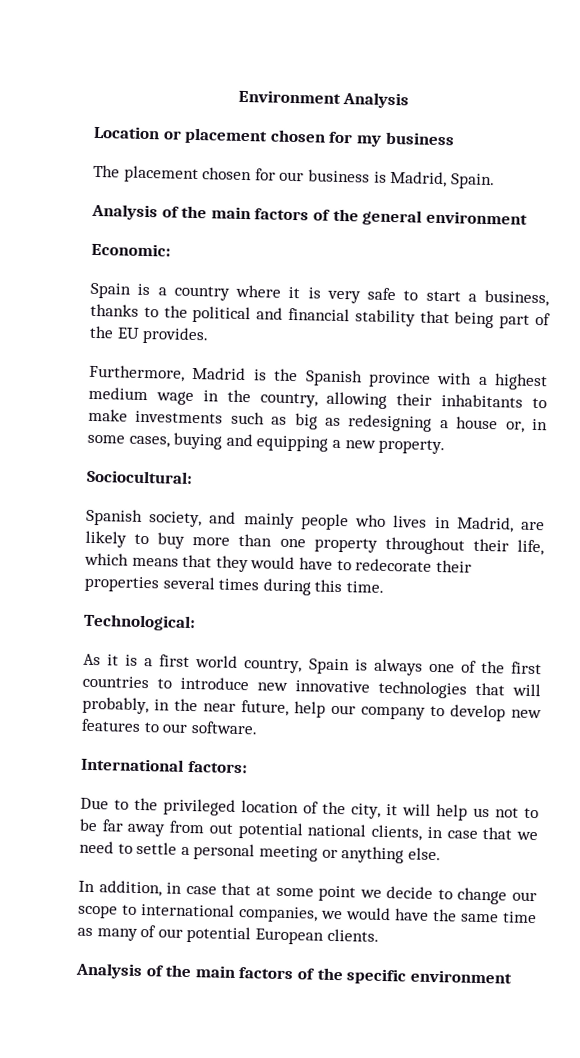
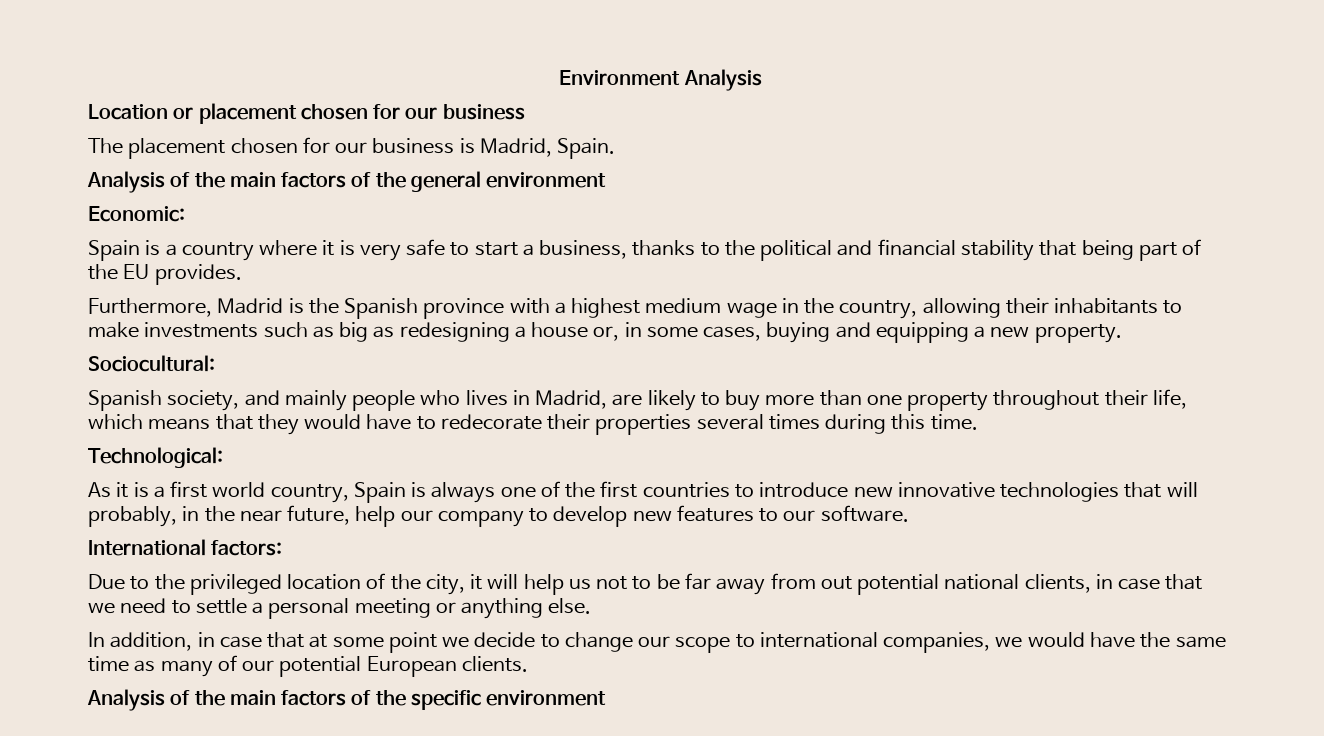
[355,135,382,147] my -> [405,107,438,119] our

